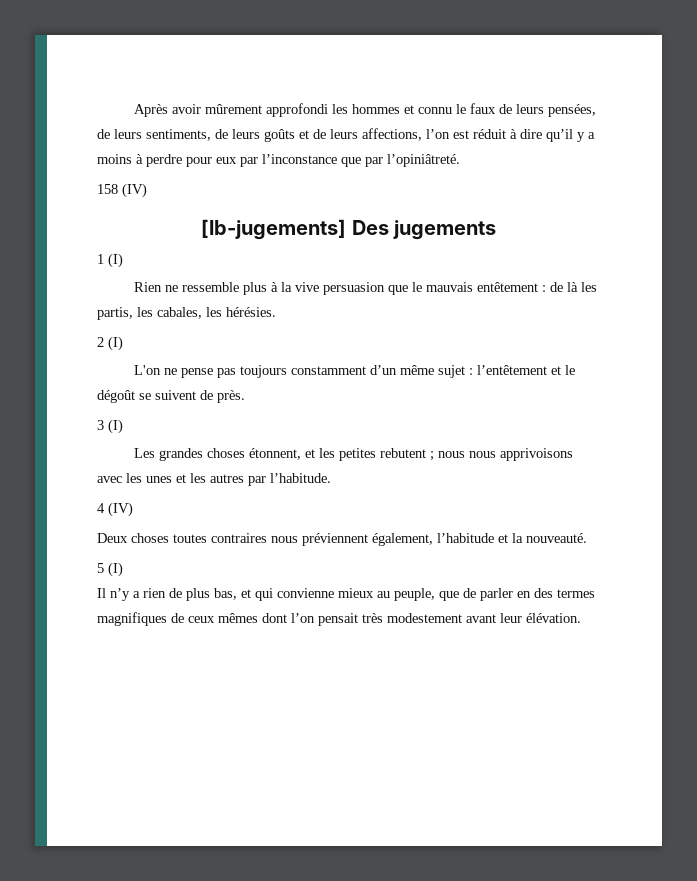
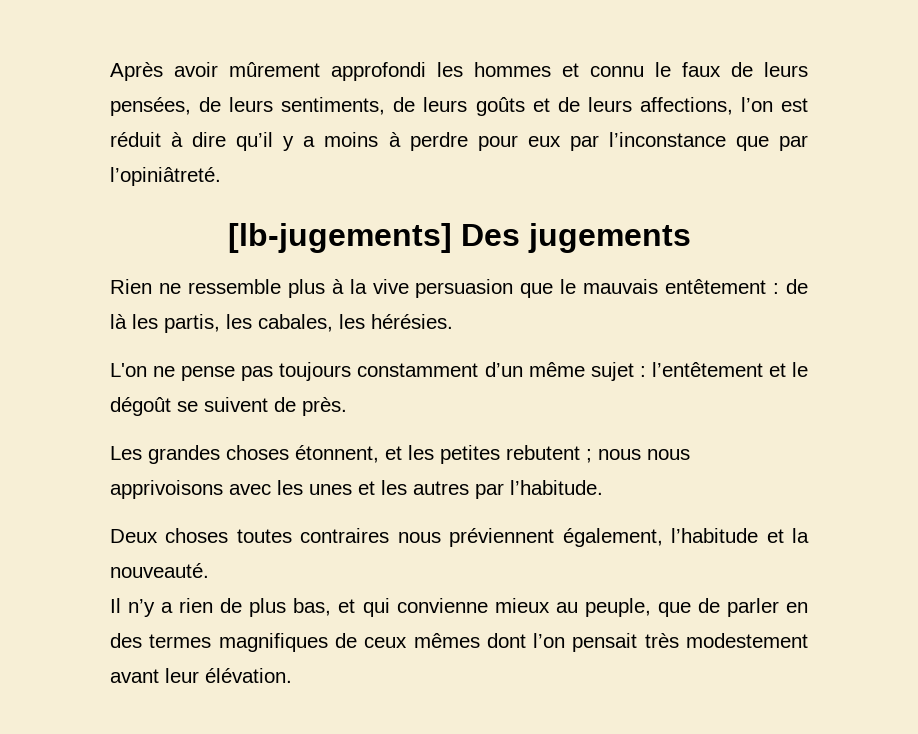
[97,183,147,198] // 158 (IV) -> (221, 176) none
[97,253,123,268] // 1 (I) -> (691, 238) none
[97,336,123,351] // 2 (I) -> (453, 321) none
[97,419,123,434] // 3 (I) -> (347, 406) none
[97,502,133,517] // 4 (IV) -> (603, 487) none
[97,562,123,577] // 5 (I) -> (209, 570) none

